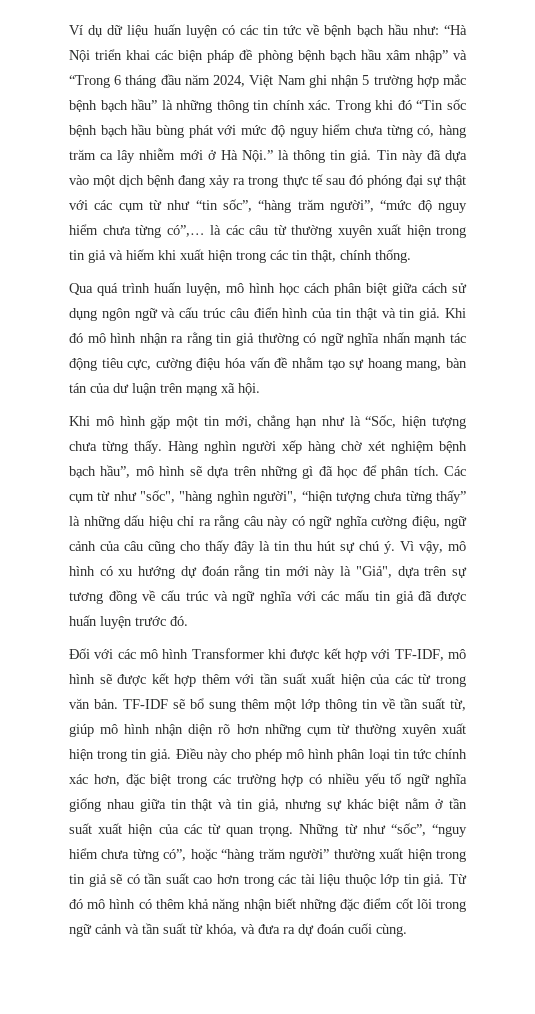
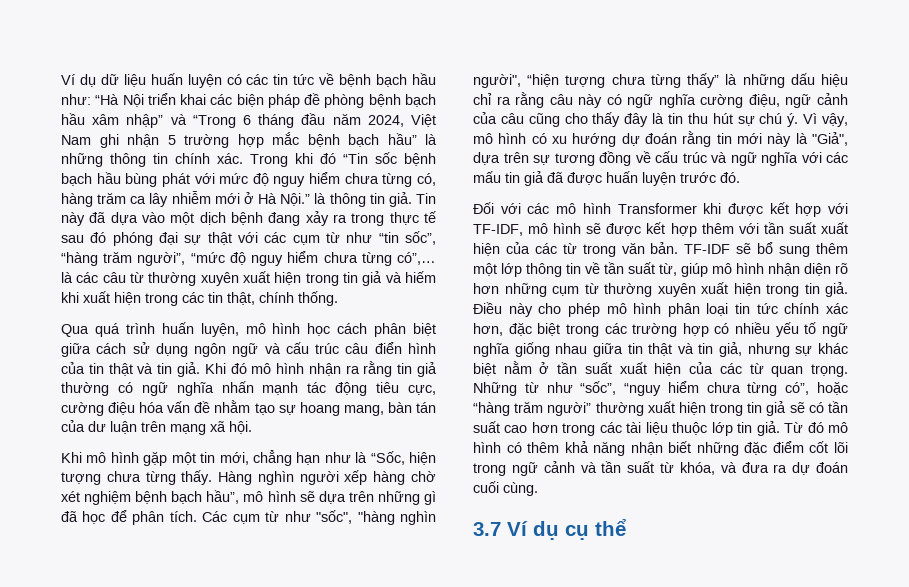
(407, 930) none -> [473,519,626,540] // 3.7 Ví dụ cụ thể

